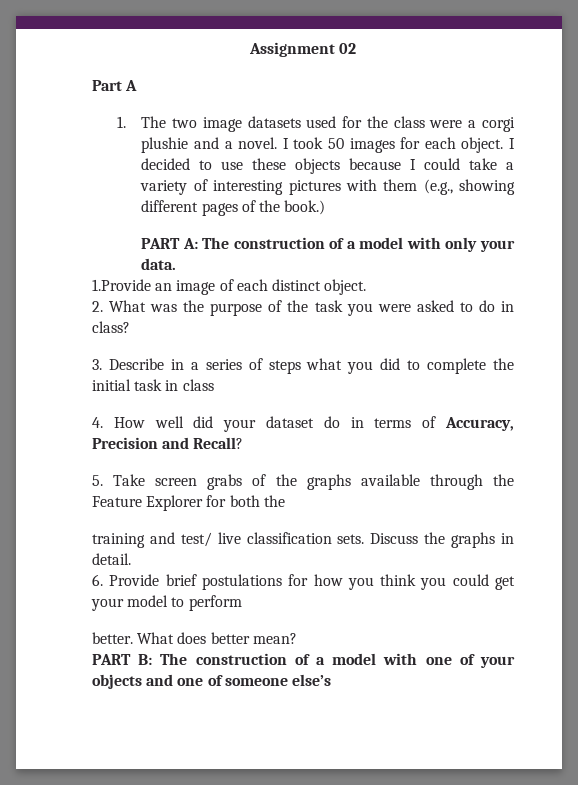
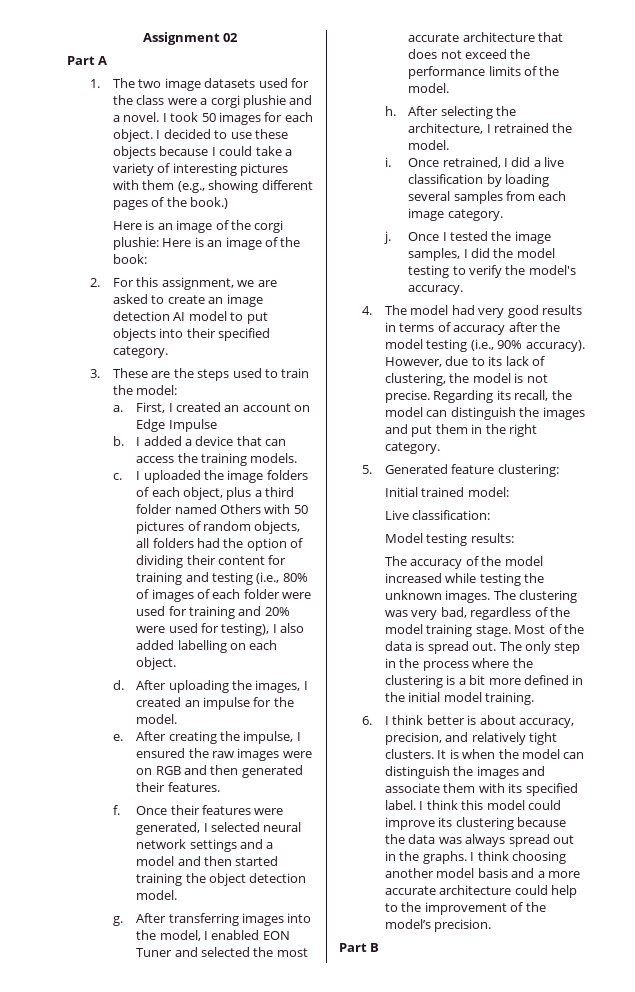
[141,237,516,252] [141,258,177,270] [92,279,367,295] [92,300,514,316] [92,321,130,333] [92,358,514,374] [92,379,214,391] [92,416,514,432] [92,437,244,449] [92,474,514,490] [92,495,285,511] [92,532,515,548] [92,553,131,565] [92,574,515,590] [91,595,242,611] [92,632,297,644] [92,653,515,668] [92,674,331,689] PART A: The construction of a model with only your data. // 1.Provide an image of each distinct object. // 2. What was the purpose of the task you were asked to do in class? // 3. Describe in a series of steps what you did to complete the initial task in class // 4. How well did your dataset do in terms of Accuracy, Precision and Recall? // 5. Take screen grabs of the graphs available through the Feature Explorer for both the // training and test/ live classification sets. Discuss the graphs in detail. // 6. Provide brief postulations for how you think you could get your model to perform // better. What does better mean? // PART B: The construction of a model with one of your objects and one of someone else’s -> [113,220,284,233] [113,237,301,250] [113,254,148,264] [90,277,277,290] [113,294,263,307] [113,311,268,324] [113,328,271,341] [113,346,169,358] [90,368,310,381] [113,385,178,395] [113,402,311,413] [136,419,217,432] [113,436,287,446] [136,453,298,466] [113,470,308,483] [136,487,295,500] [136,504,308,514] [136,521,301,534] [136,538,304,551] [136,555,287,568] [136,572,308,585] [136,589,312,602] [136,606,290,619] [136,623,305,636] [136,640,278,653] [136,657,177,670] [113,680,308,693] [136,697,294,710] [136,714,178,724] [113,731,301,744] [136,748,312,761] [136,765,303,778] [136,782,220,792] [113,805,284,815] [136,822,302,835] [136,839,274,852] [136,856,279,866] [136,873,307,886] [136,890,178,900] [113,913,312,926] [136,930,290,941] [136,947,308,957] [408,32,563,42] [408,49,531,59] [408,66,560,79] [408,83,450,93] [385,106,516,119] [408,123,573,134] [408,140,450,150] [385,157,565,168] [408,174,549,187] [408,191,567,204] [408,208,503,221] [384,231,551,244] [408,248,555,261] [408,265,576,278] [408,285,464,295] [362,305,582,318] [385,322,560,335] [385,339,585,352] [385,356,545,367] [385,373,548,386] [385,390,572,403] [385,407,585,420] [385,424,537,437] [385,442,441,454] [362,464,559,477] [385,487,509,497] [385,510,491,520] [385,533,514,546] [385,556,543,569] [385,573,545,586] [385,590,578,603] [385,607,570,620] [385,624,584,637] [385,641,581,654] [385,658,533,671] [385,675,584,688] [385,692,535,705] [362,715,574,728] [385,732,558,745] [385,749,585,759] [385,766,546,779] [385,783,578,796] [385,800,561,810] [385,817,567,830] [385,834,574,847] [385,851,566,864] [385,868,580,878] [385,885,578,898] [385,902,546,915] [385,919,492,932] [339,943,380,952] Here is an image of the corgi plushie: Here is an image of the book: // 2. For this assignment, we are asked to create an image detection AI model to put objects into their specified category. // 3. These are the steps used to train the model: // a. First, I created an account on Edge Impulse // b. I added a device that can access the training models. // c. I uploaded the image folders of each object, plus a third folder named Others with 50 pictures of random objects, all folders had the option of dividing their content for training and testing (i.e., 80% of images of each folder were used for training and 20% were used for testing), I also added labelling on each object. // d. After uploading the images, I created an impulse for the model. // e. After creating the impulse, I ensured the raw images were on RGB and then generated their features. // f. Once their features were generated, I selected neural network settings and a model and then started training the object detection model. // g. After transferring images into the model, I enabled EON Tuner and selected the most accurate architecture that does not exceed the performance limits of the model. // h. After selecting the architecture, I retrained the model. // i. Once retrained, I did a live classification by loading several samples from each image category. // j. Once I tested the image samples, I did the model testing to verify the model's accuracy. // 4. The model had very good results in terms of accuracy after the model testing (i.e., 90% accuracy). However, due to its lack of clustering, the model is not precise. Regarding its recall, the model can distinguish the images and put them in the right category. // 5. Generated feature clustering: // Initial trained model: // Live classification: // Model testing results: // The accuracy of the model increased while testing the unknown images. The clustering was very bad, regardless of the model training stage. Most of the data is spread out. The only step in the process where the clustering is a bit more defined in the initial model training. // 6. I think better is about accuracy, precision, and relatively tight clusters. It is when the model can distinguish the images and associate them with its specified label. I think this model could improve its clustering because the data was always spread out in the graphs. I think choosing another model basis and a more accurate architecture could help to the improvement of the model’s precision. // Part B

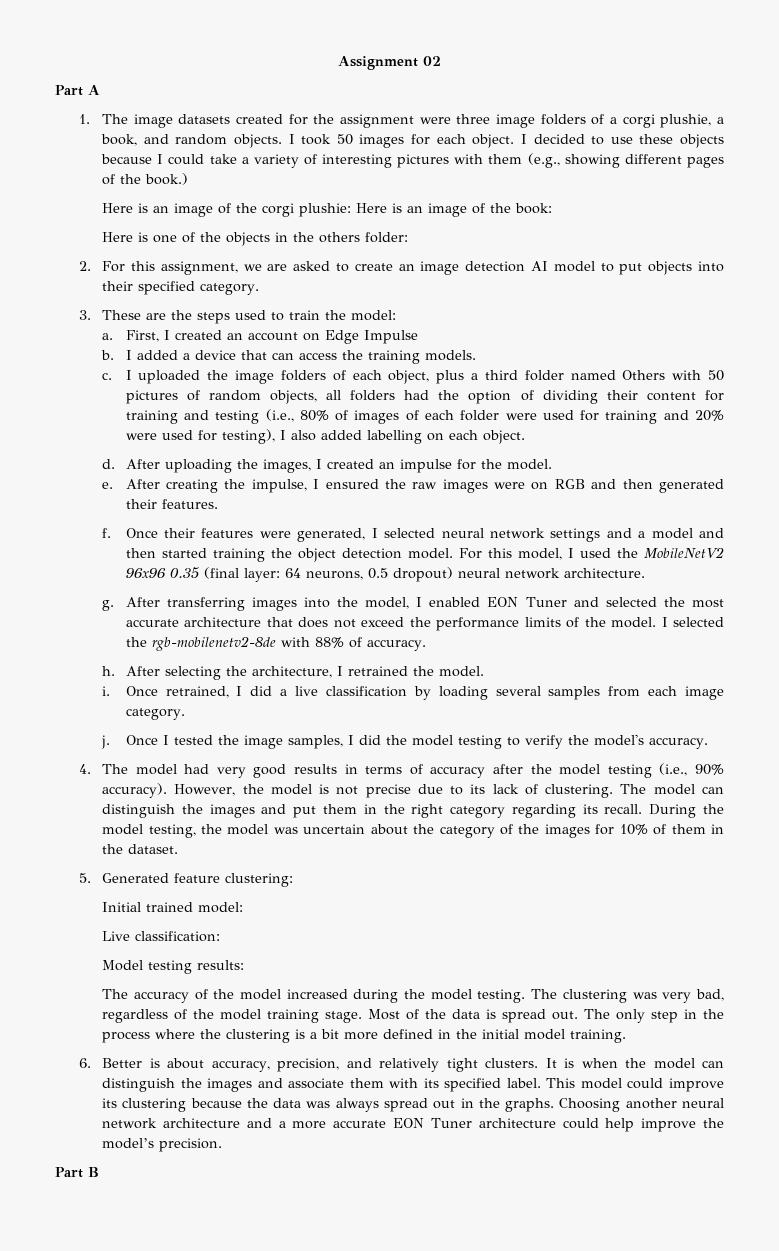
[138,79,162,88] two -> (129, 119) none
[258,78,309,88] [113,95,313,108] [113,112,160,122] used for the class were a corgi plushie and a novel. -> [236,114,724,128] [101,134,282,148] created for the assignment were three image folders of a corgi plushie, a book, and random objects.
(148, 259) none -> [102,232,409,246] // Here is one of the objects in the others folder:
(178, 895) none -> [458,547,724,560] [125,567,645,582] For this model, I used the MobileNetV2 96x96 0.35 (final layer: 64 neurons, 0.5 dropout) neural network architecture.
(450, 88) none -> [661,617,724,627] [125,636,426,651] I selected the rgb-mobilenetv2-8de with 88% of accuracy.
(443, 362) none -> [242,784,411,798] the model is not precise
[385,373,548,386] [385,390,572,403] clustering, the model is not precise. Regarding its recall, the -> [545,784,647,798] clustering. The
[385,442,441,454] category. -> [450,804,725,818] [102,824,725,838] [102,844,179,854] category regarding its recall. During the model testing, the model was uncertain about the category of the images for 10% of them in the dataset.
[445,573,545,586] [385,590,491,603] while testing the unknown images. -> [353,989,526,1003] during the model testing.
[385,715,465,725] I think better -> [102,1058,143,1068] Better
[419,800,484,810] I think this -> [546,1078,576,1088] This
[470,851,566,864] [385,868,508,878] I think choosing another model basis -> [559,1098,725,1112] [102,1118,240,1129] Choosing another neural network architecture
(437, 890) none -> [393,1118,472,1128] EON Tuner
[385,902,524,915] to the improvement of -> [641,1118,697,1132] improve

